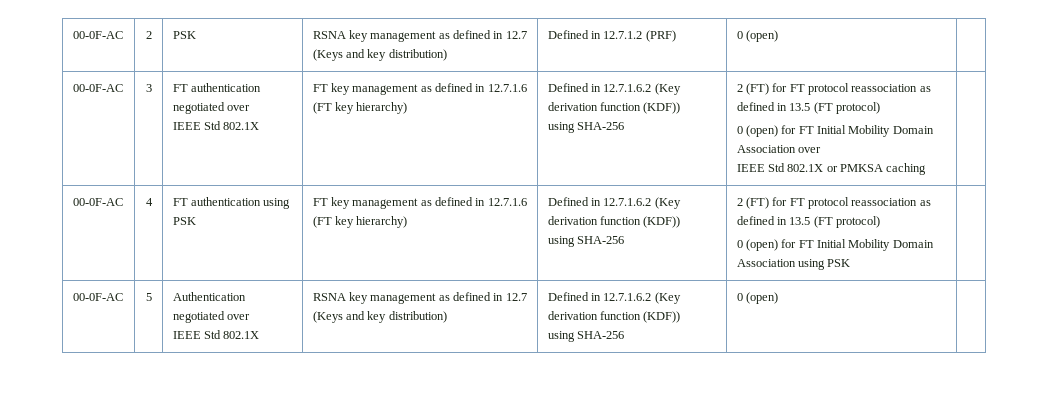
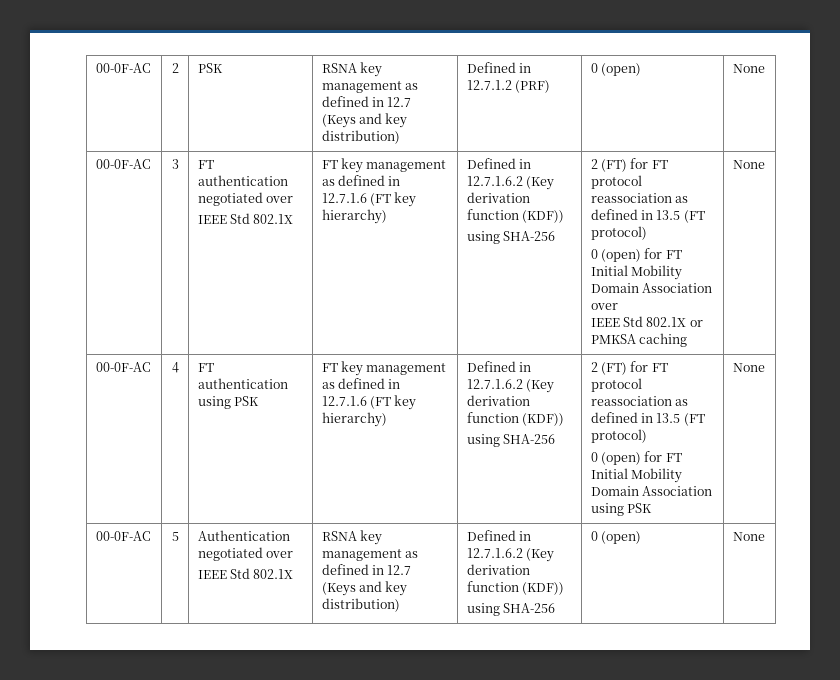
(778, 36) | -> [732,64,765,73] | None
(927, 169) | -> [732,160,765,169] | None
(851, 263) | -> [732,363,765,372] | None
(778, 298) | -> [732,532,765,541] | None

